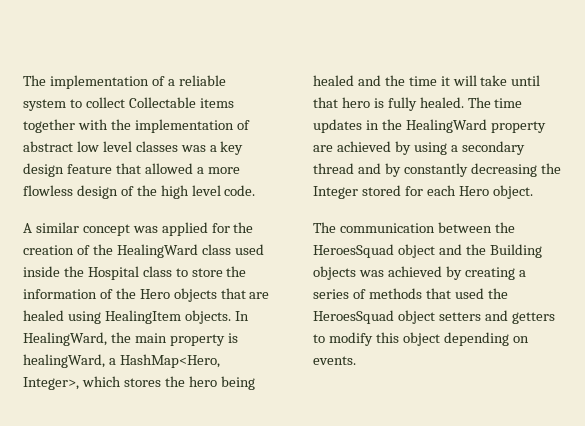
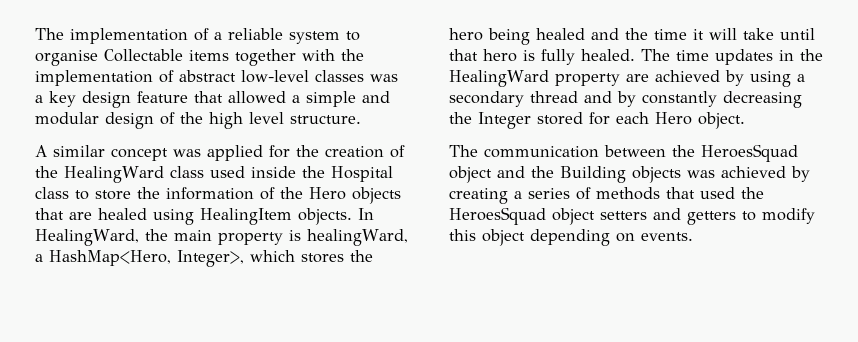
[85,97,125,108] collect -> [35,50,98,66] organise
[76,141,132,152] low level -> [241,70,309,83] low-level
[207,167,240,174] [23,185,73,196] more flowless -> [306,91,390,107] [35,112,99,125] simple and modular
[224,185,256,196] code. -> [290,115,361,124] structure.

